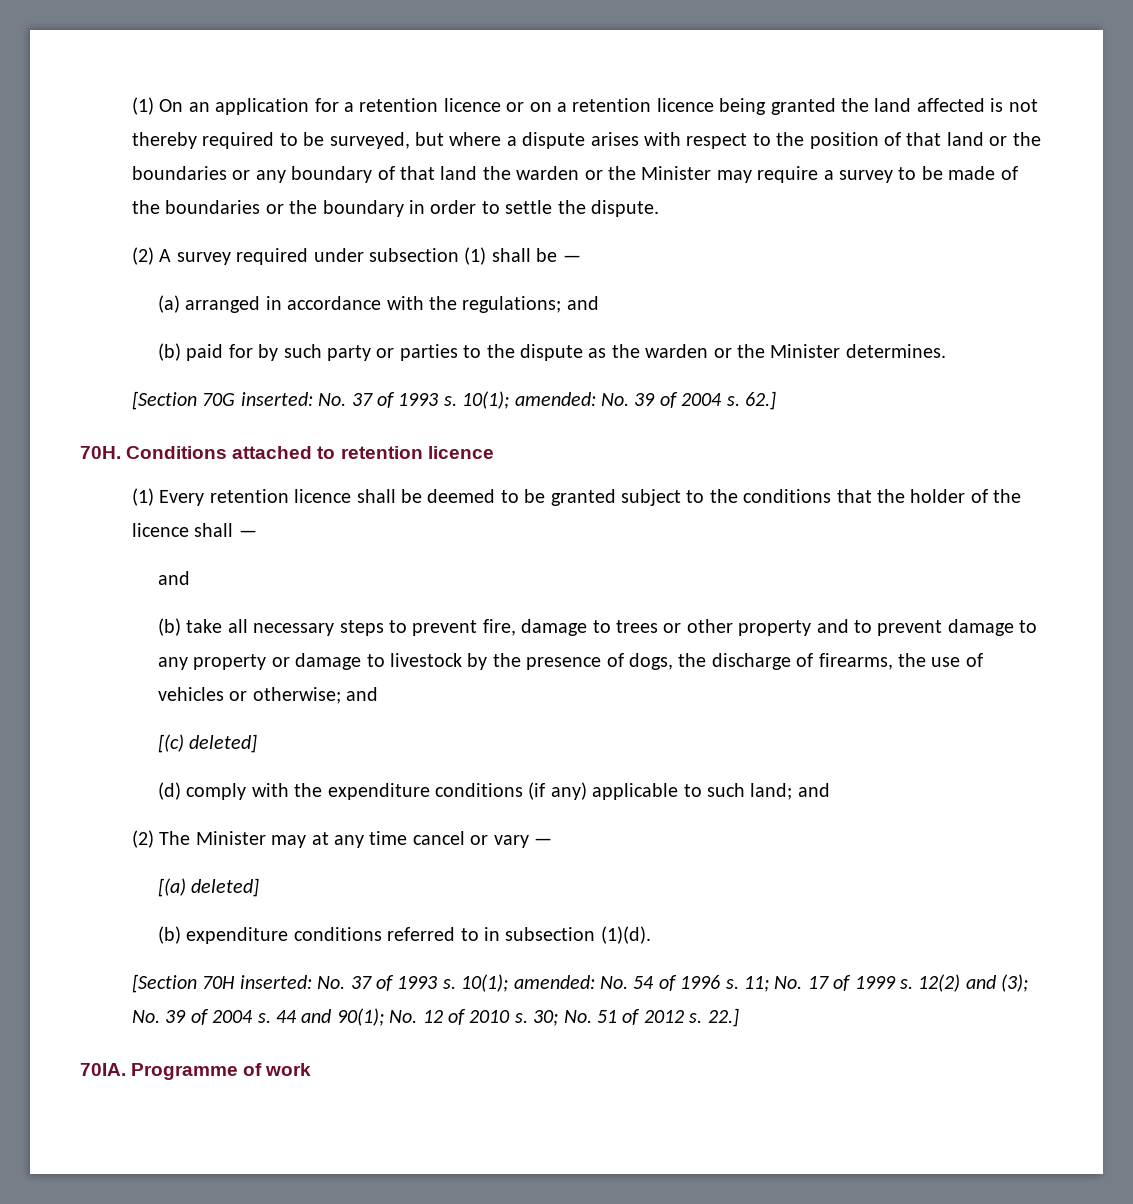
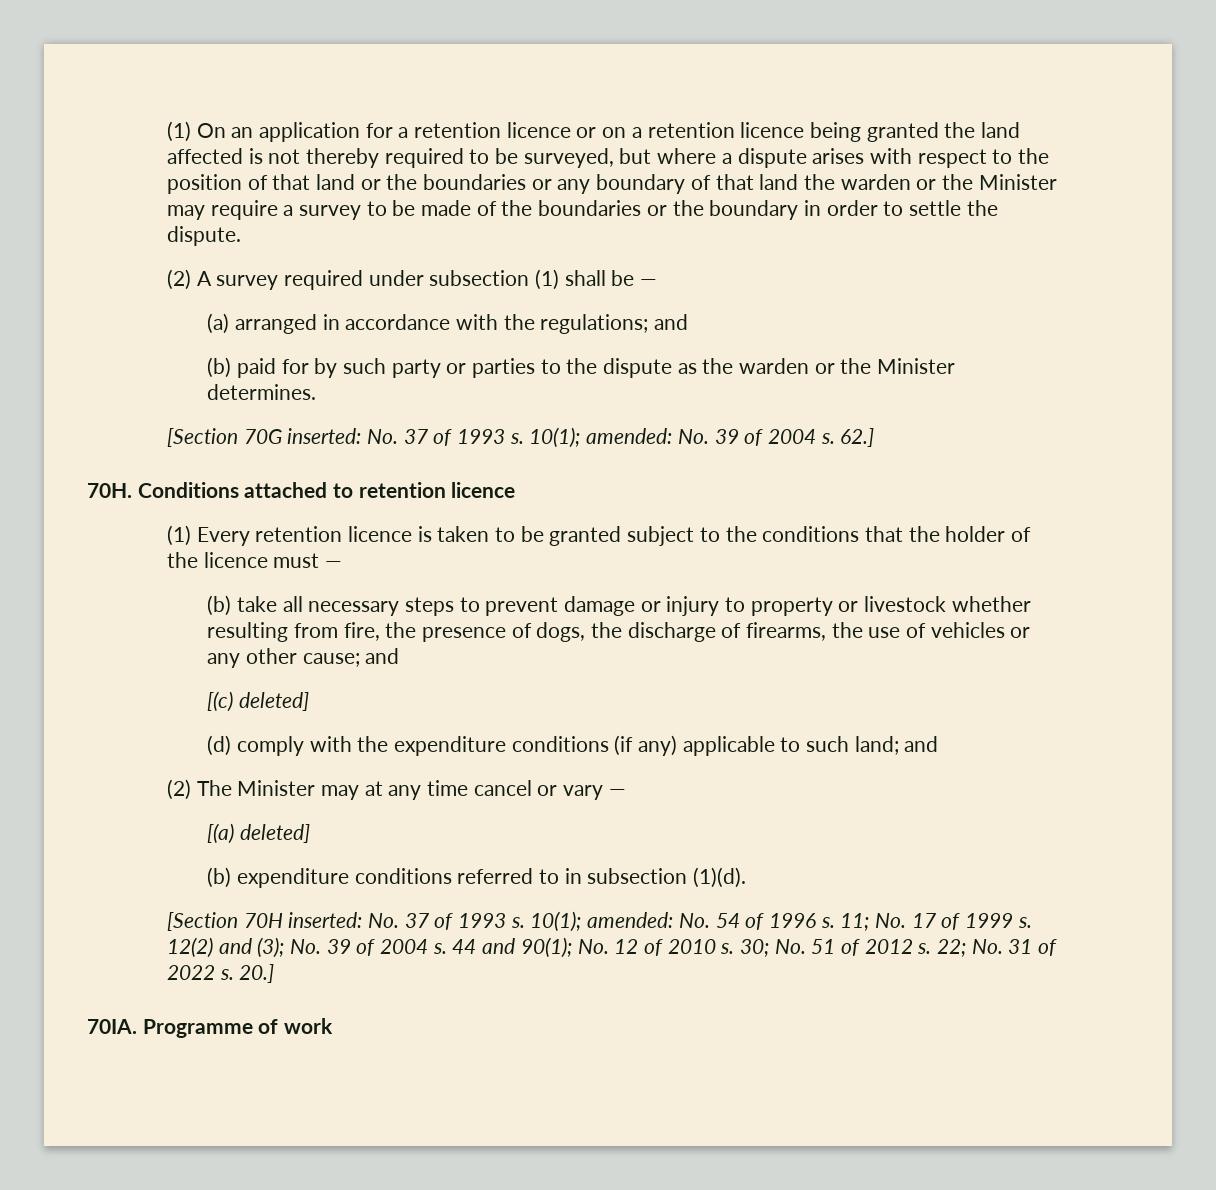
[356,489,496,503] shall be deemed -> [417,526,490,542] is taken
[194,523,257,537] [158,571,191,585] shall — // and -> [273,553,343,568] must —
[482,619,1038,636] [158,653,488,670] fire, damage to trees or other property and to prevent damage to any property or damage to livestock by -> [563,596,1031,616] [207,622,380,642] damage or injury to property or livestock whether resulting from fire,
[252,687,341,704] otherwise; -> [207,648,360,668] any other cause;
[707,1008,739,1027] 22.] -> [936,939,1057,957] [167,964,275,983] 22; No. 31 of 2022 s. 20.]

